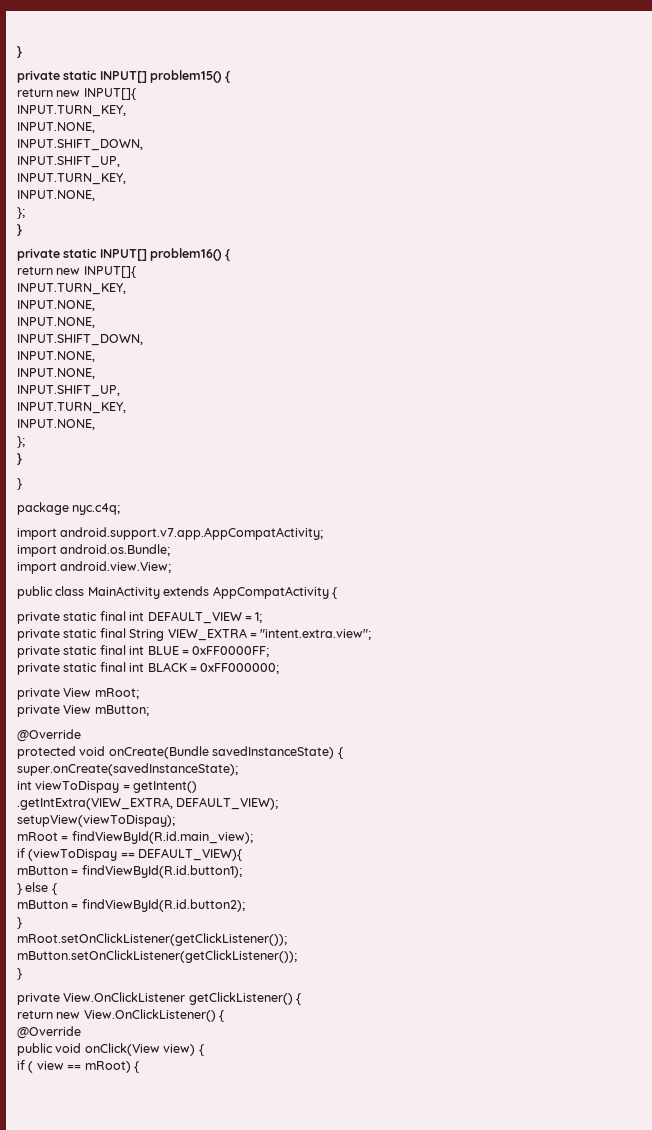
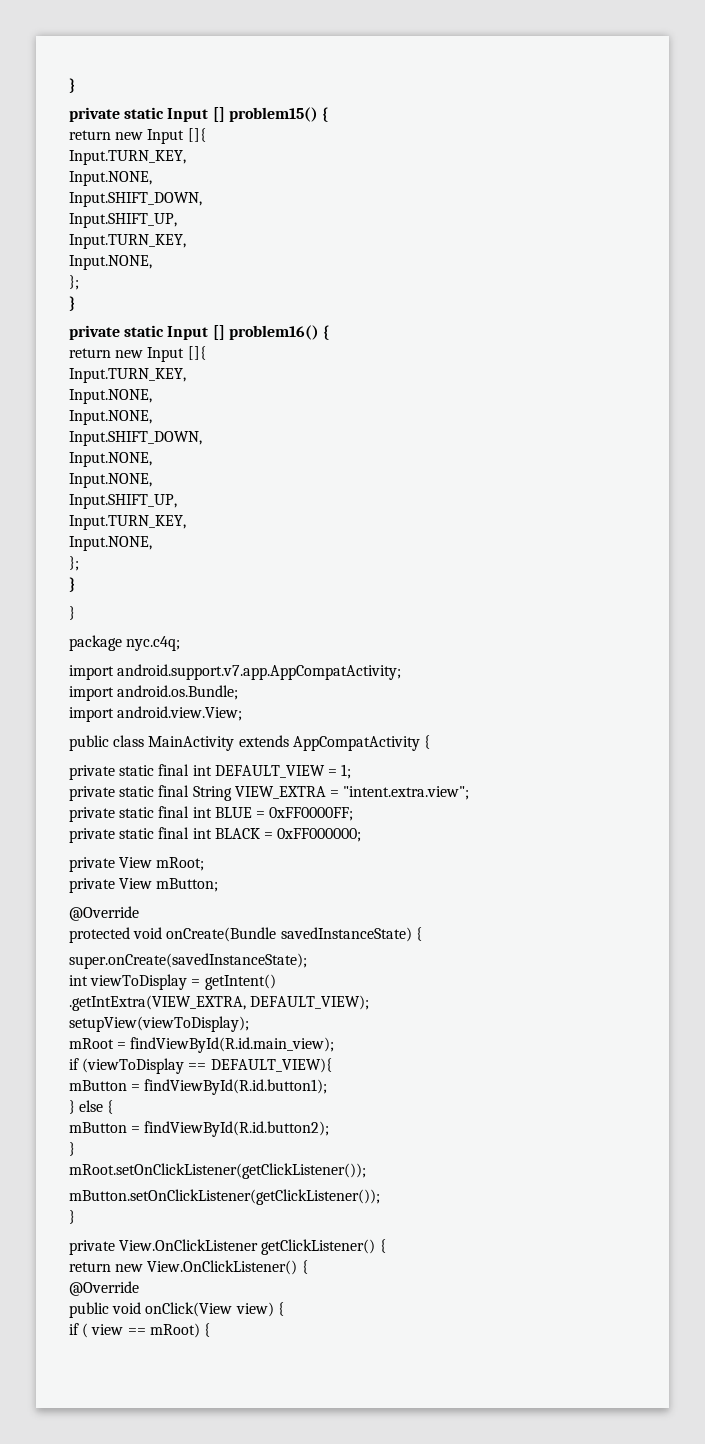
[17,46,22,58] [17,70,147,83] } // private static INPUT[] -> [69,78,75,93] [69,107,225,122] } // private static Input []
[83,88,136,100] [17,105,126,117] [17,122,95,133] [17,139,143,151] [17,156,120,168] [17,173,126,185] [17,190,95,201] INPUT[]{ // INPUT.TURN_KEY, // INPUT.NONE, // INPUT.SHIFT_DOWN, // INPUT.SHIFT_UP, // INPUT.TURN_KEY, // INPUT.NONE, -> [147,128,206,144] [69,150,186,165] [69,171,152,186] [69,192,202,207] [69,213,177,228] [69,234,186,249] [69,255,152,270] Input []{ // Input.TURN_KEY, // Input.NONE, // Input.SHIFT_DOWN, // Input.SHIFT_UP, // Input.TURN_KEY, // Input.NONE,
[99,249,147,261] INPUT[] -> [167,325,225,340] Input []
[83,266,136,278] [17,283,126,295] [17,300,95,311] [17,317,95,328] [17,334,143,346] [17,351,95,362] [17,368,95,379] [17,385,120,397] [17,402,126,414] [17,419,95,430] INPUT[]{ // INPUT.TURN_KEY, // INPUT.NONE, // INPUT.NONE, // INPUT.SHIFT_DOWN, // INPUT.NONE, // INPUT.NONE, // INPUT.SHIFT_UP, // INPUT.TURN_KEY, // INPUT.NONE, -> [147,346,206,362] [69,368,186,383] [69,389,152,404] [69,410,152,425] [69,431,202,446] [69,452,152,467] [69,473,152,488] [69,494,177,509] [69,515,186,530] [69,536,152,551] Input []{ // Input.TURN_KEY, // Input.NONE, // Input.NONE, // Input.SHIFT_DOWN, // Input.NONE, // Input.NONE, // Input.SHIFT_UP, // Input.TURN_KEY, // Input.NONE,
[35,781,120,793] viewToDispay -> [90,974,188,990] viewToDisplay
[17,815,175,827] setupView(viewToDispay); -> [69,1016,249,1032] setupView(viewToDisplay);
[28,849,118,861] (viewToDispay -> [82,1058,185,1074] (viewToDisplay

